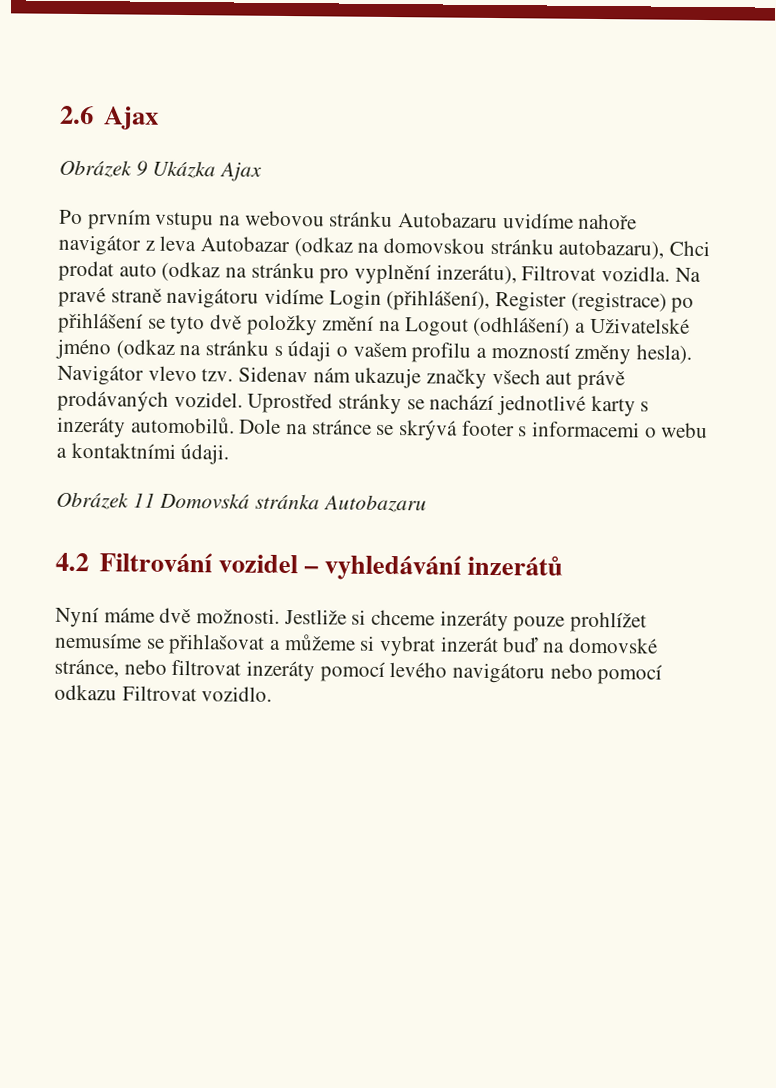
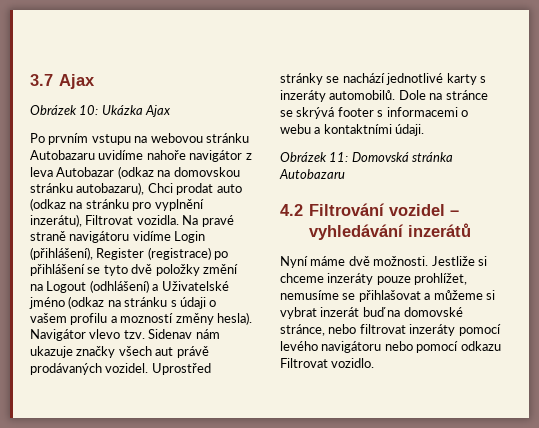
[60,105,94,125] 2.6 -> [30,74,53,86] 3.7
[135,160,148,176] 9 -> [79,105,99,115] 10:
[132,492,156,508] 11 -> [329,152,349,162] 11:
[570,611,648,633] prohlížet -> [414,273,468,285] prohlížet,

